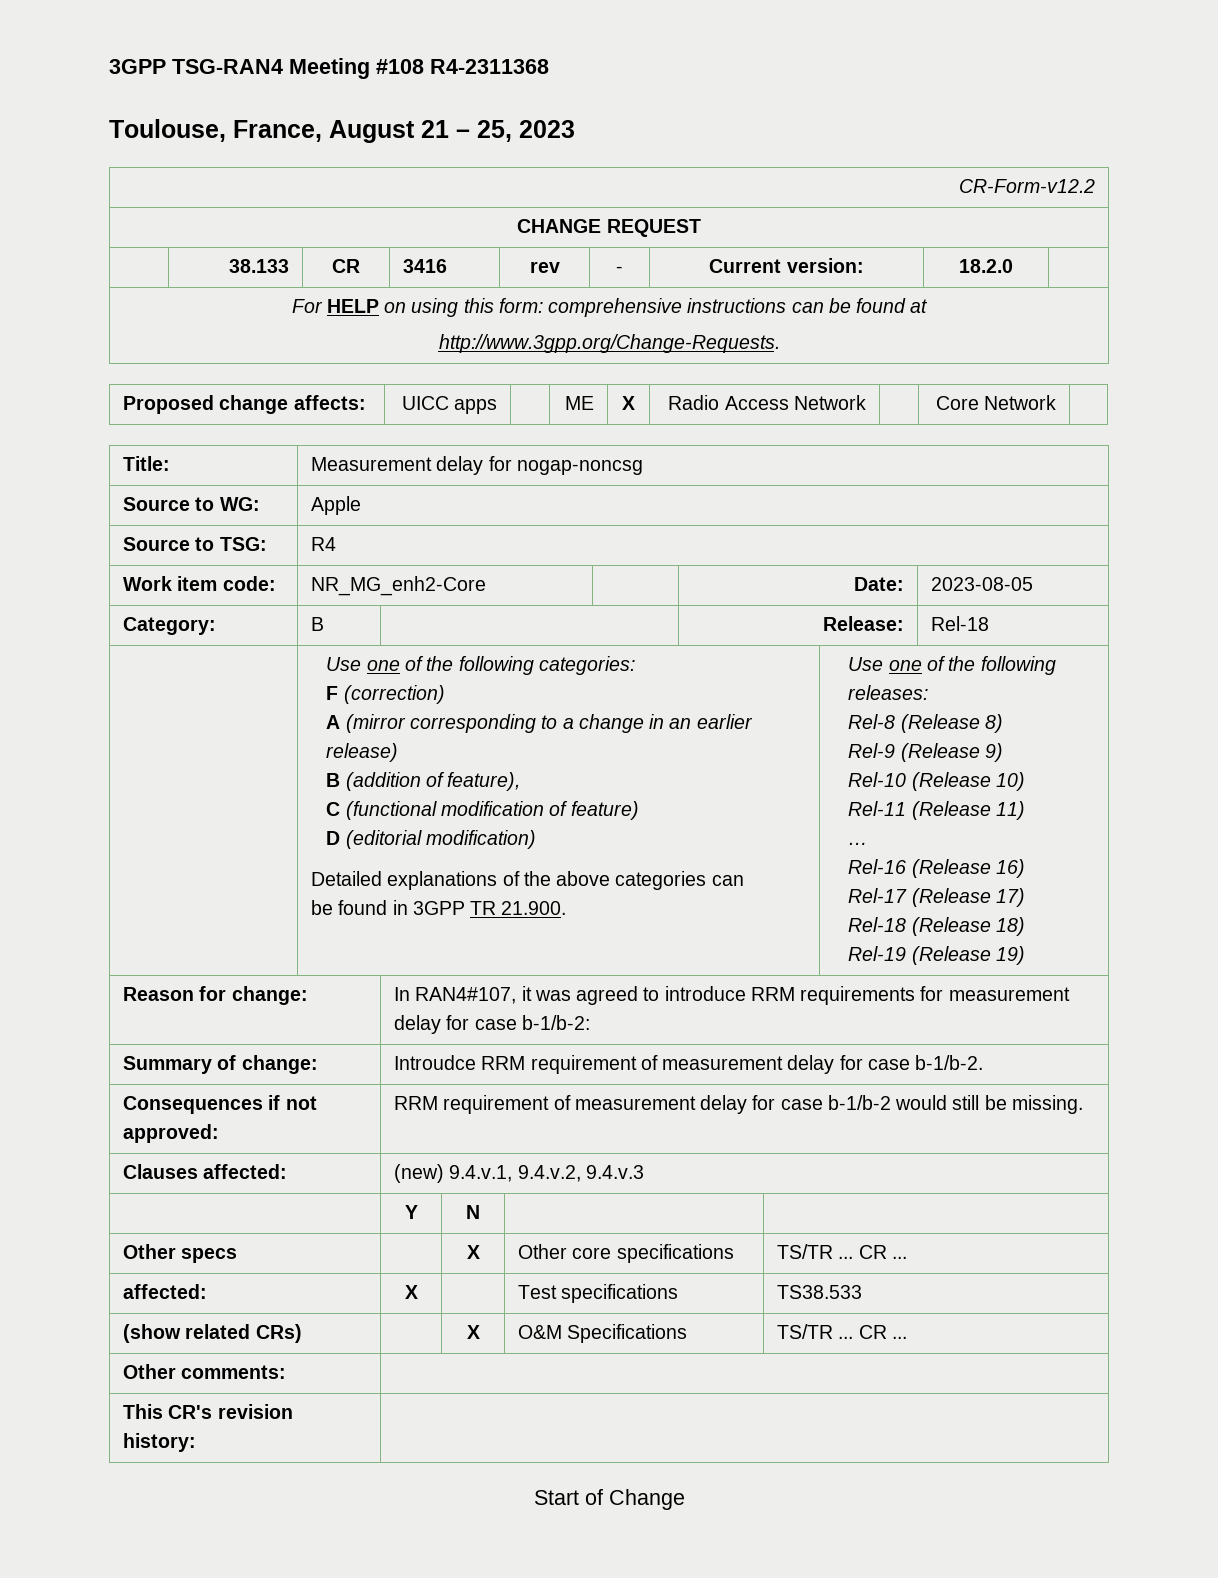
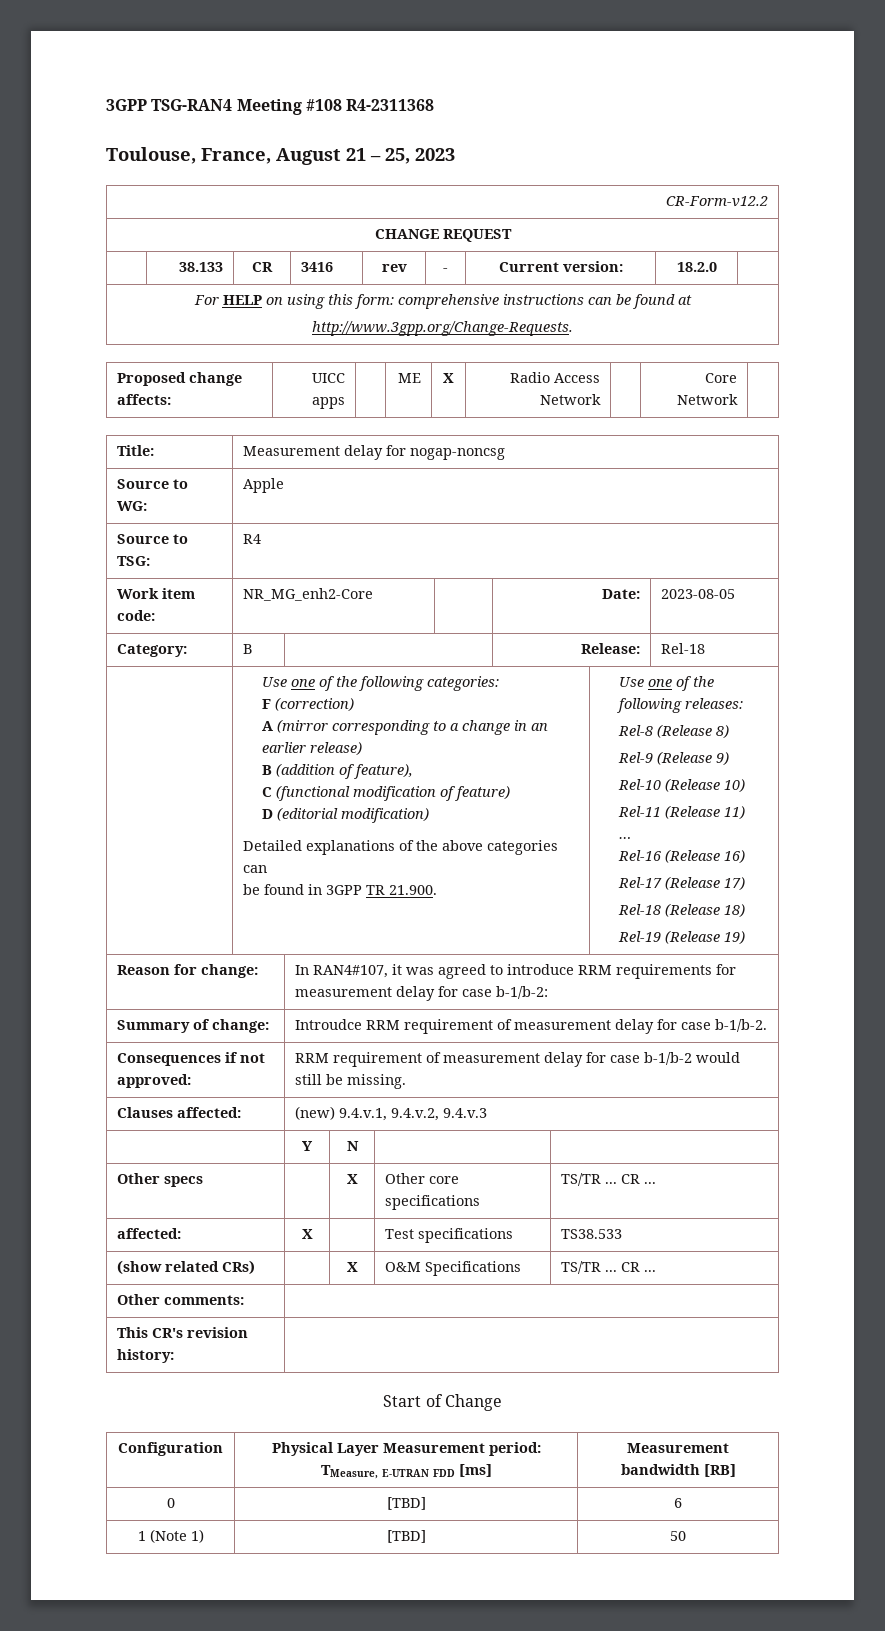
(685, 1499) none -> [118,1442,223,1456] [271,1442,541,1456] [320,1464,492,1479] [627,1443,729,1453] [620,1464,736,1477] [166,1498,175,1508] [386,1497,426,1510] [674,1498,682,1508] [137,1529,204,1543] [386,1530,426,1543] [670,1531,686,1541] // Configuration | Physical Layer Measurement period: TMeasure, E-UTRAN FDD [ms] | Measurement bandwidth [RB] // 0 | [TBD] | 6 // 1 (Note 1) | [TBD] | 50

